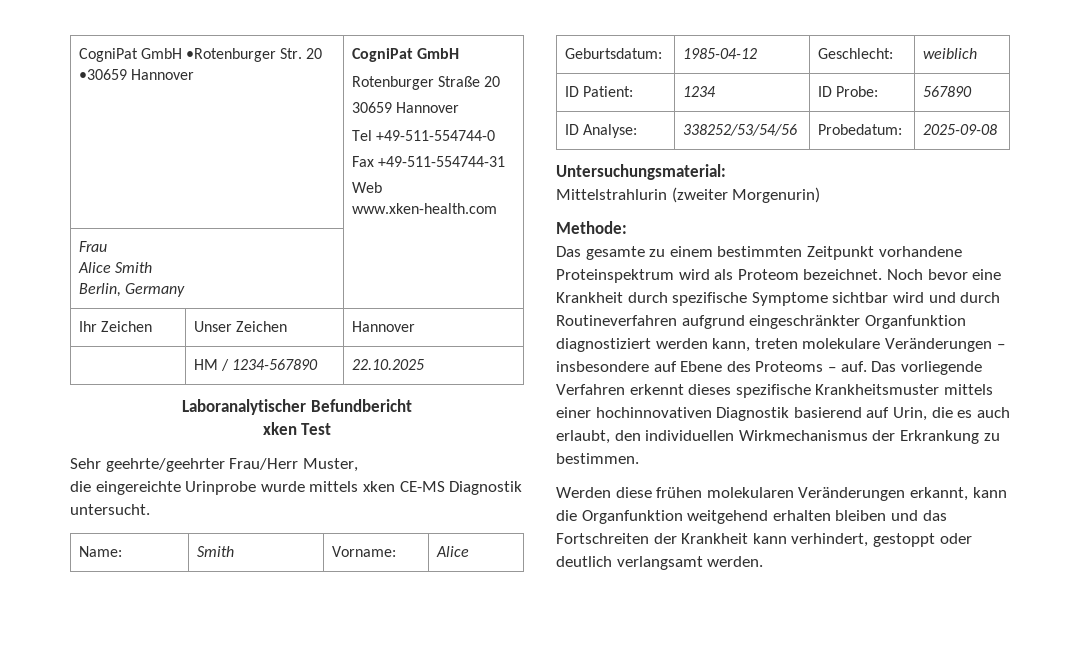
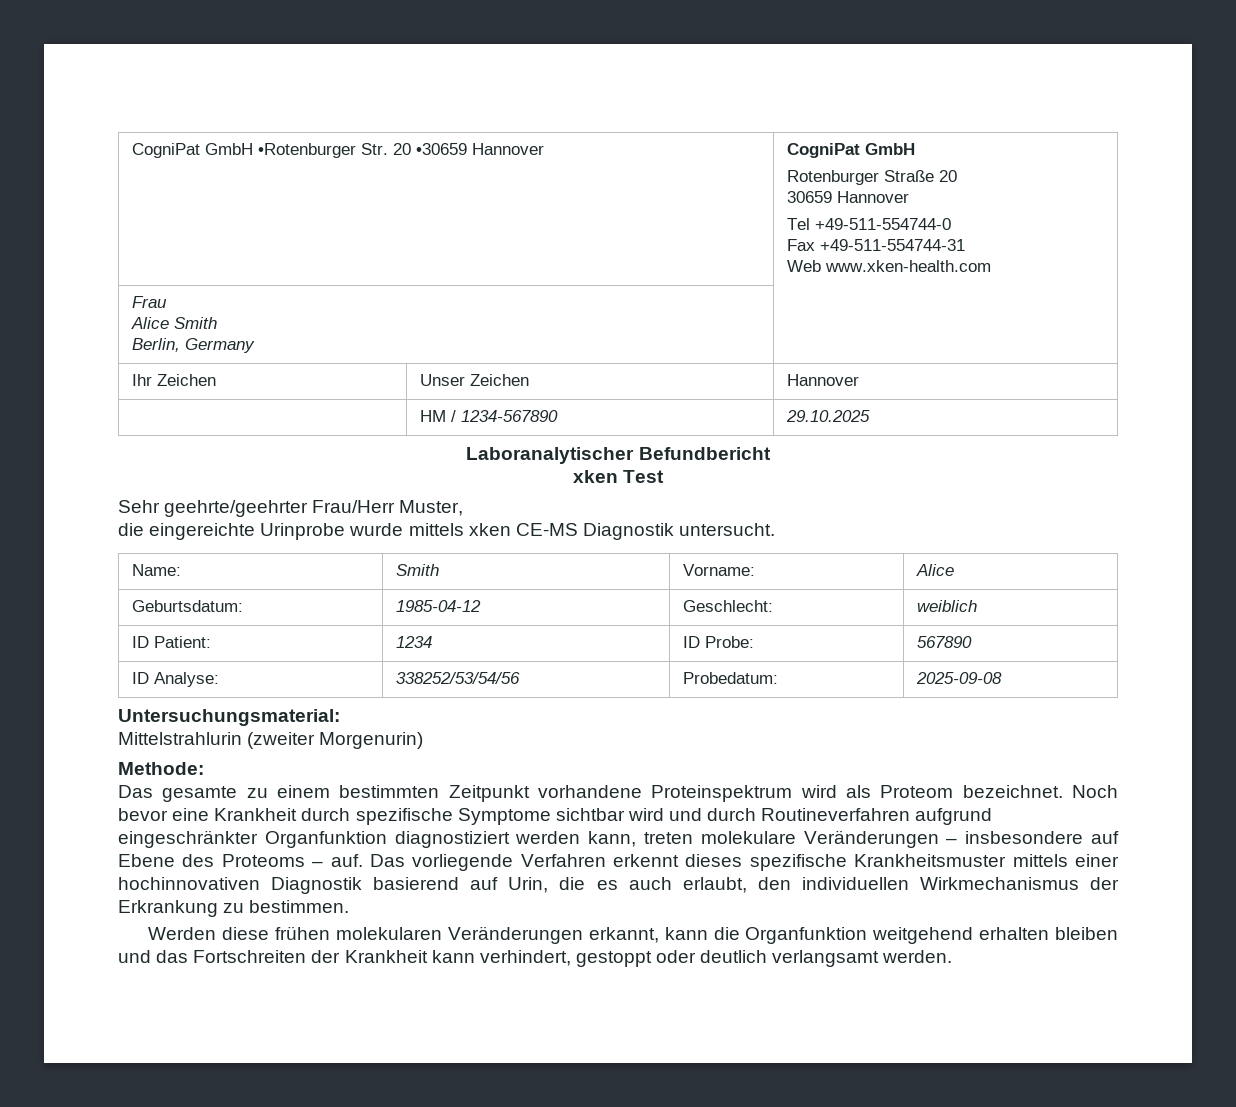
[351,359,424,370] 22.10.2025 -> [785,410,870,422] 29.10.2025

